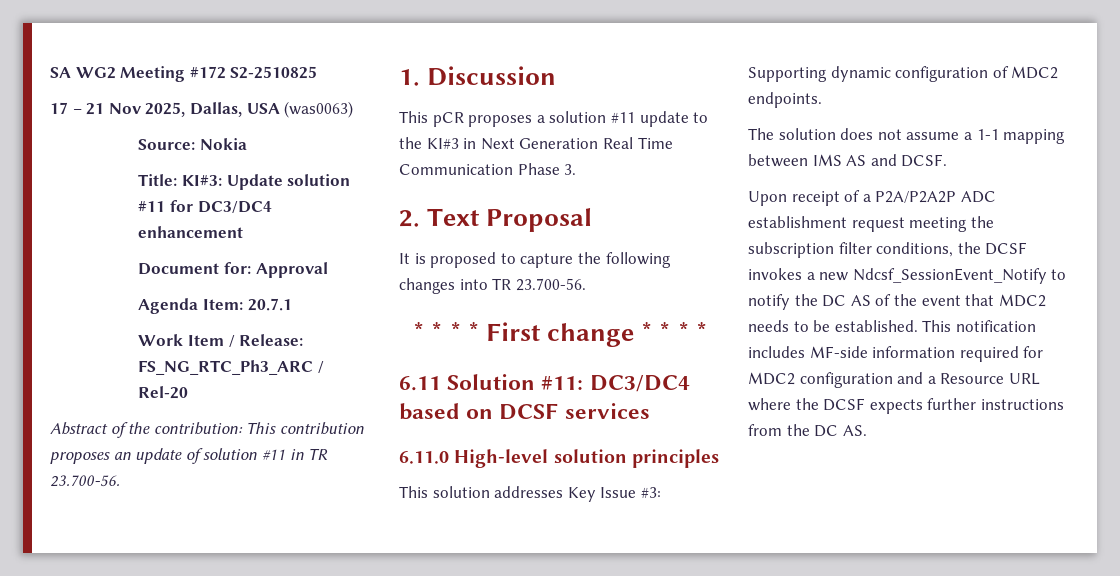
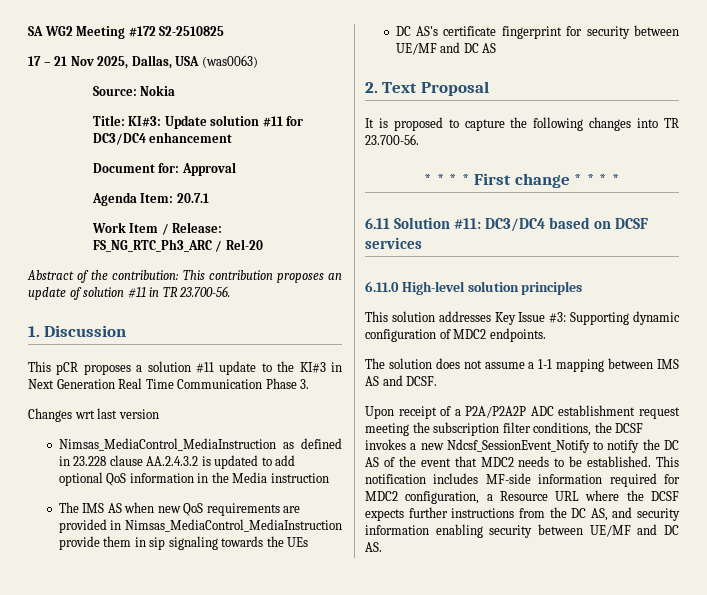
(577, 169) none -> [28,408,159,422] [58,438,342,451] [58,455,296,469] [58,472,329,486] [58,502,301,516] [58,519,342,533] [58,536,309,550] [395,25,679,39] [395,42,497,55] // Changes wrt last version // Nimsas_MediaControl_MediaInstruction as defined in 23.228 clause AA.2.4.3.2 is updated to add optional QoS information in the Media instruction // The IMS AS when new QoS requirements are provided in Nimsas_MediaControl_MediaInstruction provide them in sip signaling towards the UEs // DC AS's certificate fingerprint for security between UE/MF and DC AS
[799,372,924,388] configuration and -> [405,491,480,504] configuration,
(839, 431) none -> [590,507,680,521] [365,524,679,538] AS, and security information enabling security between UE/MF and DC

